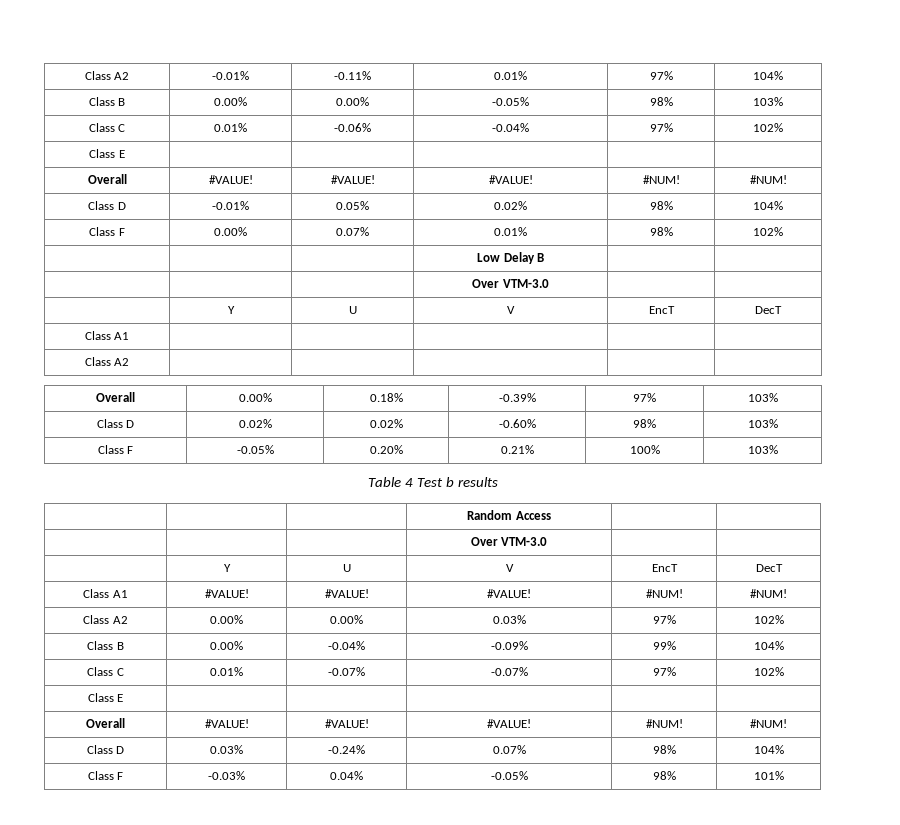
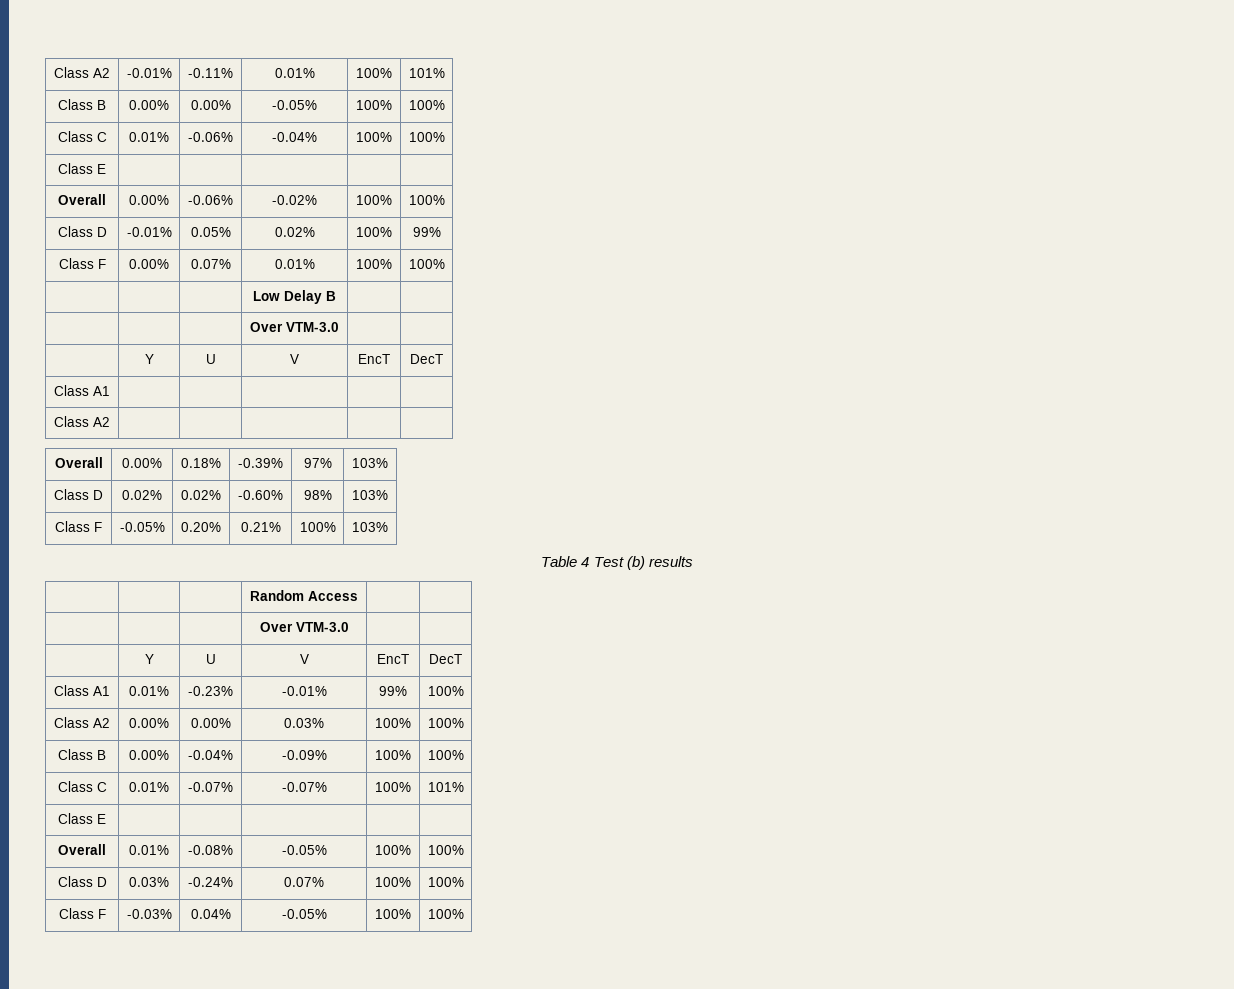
[649,71,673,80] [753,71,783,80] 97% | 104% -> [356,68,392,78] [408,68,445,78] 100% | 101%
[649,97,673,106] [753,97,783,106] 98% | 103% -> [356,100,392,110] [408,100,445,110] 100% | 100%
[649,123,673,132] [753,123,783,132] [89,149,125,158] [87,174,127,184] [208,175,253,184] [330,175,375,184] [488,175,533,184] [642,175,680,184] [749,175,787,184] 97% | 102% // Class E | | | | | // Overall | #VALUE! | #VALUE! | #VALUE! | #NUM! | #NUM! -> [356,132,392,142] [408,132,445,142] [58,163,106,174] [58,194,106,205] [129,195,169,205] [188,195,233,205] [272,195,317,205] [356,195,392,205] [408,195,445,205] 100% | 100% // Class E | | | | | // Overall | 0.00% | -0.06% | -0.02% | 100% | 100%
[649,201,673,210] [753,201,783,210] 98% | 104% -> [356,227,392,237] [412,227,441,237] 100% | 99%
[649,227,673,236] [753,227,783,236] 98% | 102% -> [356,259,392,269] [408,259,445,269] 100% | 100%
[445,477,454,487] b -> [626,556,645,570] (b)
[204,589,249,598] [324,589,369,598] [487,589,531,598] [645,589,683,598] [750,589,787,598] #VALUE! | #VALUE! | #VALUE! | #NUM! | #NUM! -> [129,686,169,696] [188,686,233,696] [281,686,327,696] [379,686,407,696] [427,686,464,696] 0.01% | -0.23% | -0.01% | 99% | 100%
[652,615,676,624] [753,615,784,624] 97% | 102% -> [375,718,411,728] [427,718,464,728] 100% | 100%
[652,641,676,650] [753,641,784,650] 99% | 104% -> [375,750,411,760] [427,750,464,760] 100% | 100%
[652,667,676,676] [753,667,784,676] [87,693,124,702] [86,718,125,728] [204,719,249,728] [324,719,369,728] [487,719,531,728] [645,719,683,728] [750,719,787,728] 97% | 102% // Class E | | | | | // Overall | #VALUE! | #VALUE! | #VALUE! | #NUM! | #NUM! -> [375,782,411,792] [427,782,464,792] [58,813,106,824] [58,844,106,855] [129,845,169,855] [188,845,233,855] [281,845,327,855] [375,845,411,855] [427,845,464,855] 100% | 101% // Class E | | | | | // Overall | 0.01% | -0.08% | -0.05% | 100% | 100%
[652,745,676,754] [753,745,784,754] 98% | 104% -> [375,877,411,887] [427,877,464,887] 100% | 100%
[652,771,676,780] [753,771,784,780] 98% | 101% -> [375,909,411,919] [427,909,464,919] 100% | 100%

